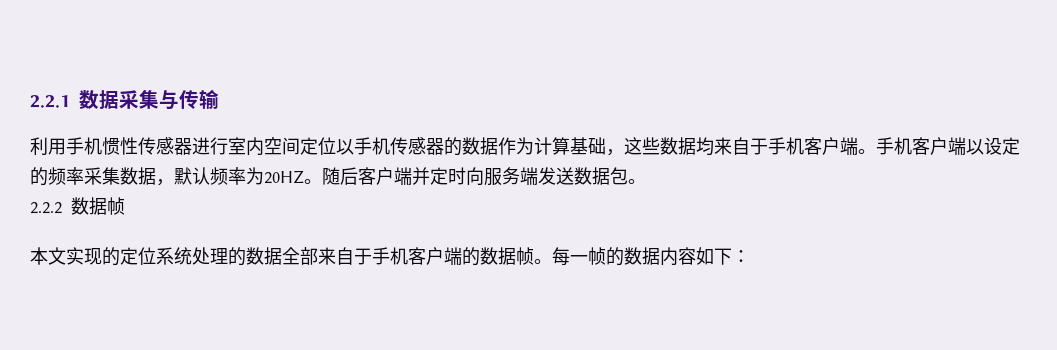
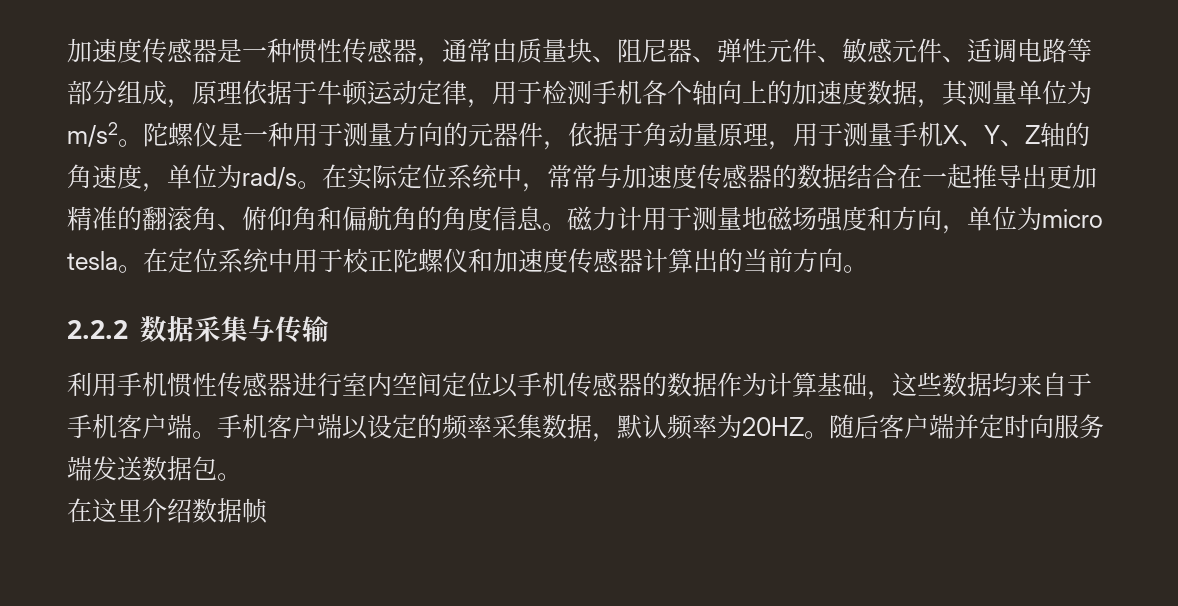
[30,95,70,108] 2.2.1 -> [67,38,1092,66] [67,80,1092,108] [67,122,1090,150] [67,164,1097,192] [67,206,1103,234] [67,248,868,273] [67,320,128,339] 加速度传感器是一种惯性传感器，通常由质量块、阻尼器、弹性元件、敏感元件、适调电路等部分组成，原理依据于牛顿运动定律，用于检测手机各个轴向上的加速度数据，其测量单位为m/s2。陀螺仪是一种用于测量方向的元器件，依据于角动量原理，用于测量手机X、Y、Z轴的角速度，单位为rad/s。在实际定位系统中，常常与加速度传感器的数据结合在一起推导出更加精准的翻滚角、俯仰角和偏航角的角度信息。磁力计用于测量地磁场强度和方向，单位为micro tesla。在定位系统中用于校正陀螺仪和加速度传感器计算出的当前方向。 // 2.2.2
[30,197,125,215] [30,247,750,266] 2.2.2数据帧 // 本文实现的定位系统处理的数据全部来自于手机客户端的数据帧。每一帧的数据内容如下： -> [67,498,268,524] 在这里介绍数据帧

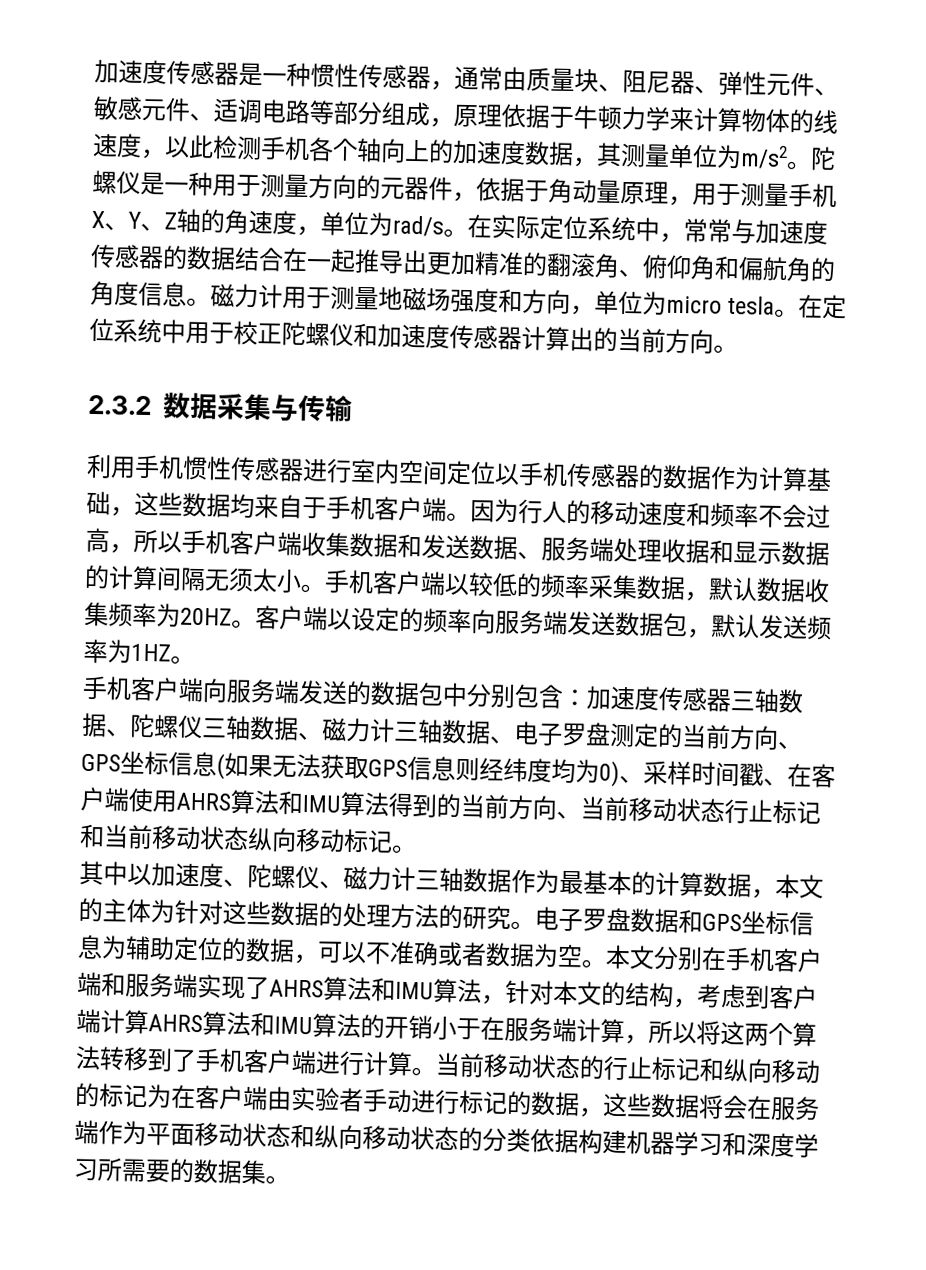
[367,80,542,108] 运动定律，用于 -> [621,105,838,134] [92,132,214,160] 力学来计算物体的线速度，以此
[67,320,128,339] 2.2.2 -> [88,394,152,417] 2.3.2
(217, 435) none -> [470,498,831,529] [85,527,830,566] [84,564,325,593] 因为行人的移动速度和频率不会过高，所以手机客户端收集数据和发送数据、服务端处理收据和显示数据的计算间隔无须太小。
[367,414,417,439] 设定 -> [468,572,518,598] 较低
(667, 426) none -> [756,577,830,603] [84,601,109,627] 数据收集
[829,414,1029,439] 随后客户端并定时 -> [255,605,472,634] 客户端以设定的频率
[217,473,242,481] [67,498,268,524] 。 // 在这里介绍数据帧 -> [686,613,832,640] [83,638,195,664] [82,675,804,714] [82,712,803,750] [81,750,836,789] [80,786,821,825] [79,823,417,854] [79,860,824,899] [78,897,814,936] [77,934,823,973] [77,971,818,1010] [76,1008,817,1047] [75,1045,821,1084] [75,1082,820,1121] [74,1119,819,1158] [73,1157,290,1185] ，默认发送频率为1HZ。 // 手机客户端向服务端发送的数据包中分别包含：加速度传感器三轴数据、陀螺仪三轴数据、磁力计三轴数据、电子罗盘测定的当前方向、GPS坐标信息(如果无法获取GPS信息则经纬度均为0)、采样时间戳、在客户端使用AHRS算法和IMU算法得到的当前方向、当前移动状态行止标记和当前移动状态纵向移动标记。 // 其中以加速度、陀螺仪、磁力计三轴数据作为最基本的计算数据，本文的主体为针对这些数据的处理方法的研究。电子罗盘数据和GPS坐标信息为辅助定位的数据，可以不准确或者数据为空。本文分别在手机客户端和服务端实现了AHRS算法和IMU算法，针对本文的结构，考虑到客户端计算AHRS算法和IMU算法的开销小于在服务端计算，所以将这两个算法转移到了手机客户端进行计算。当前移动状态的行止标记和纵向移动的标记为在客户端由实验者手动进行标记的数据，这些数据将会在服务端作为平面移动状态和纵向移动状态的分类依据构建机器学习和深度学习所需要的数据集。

